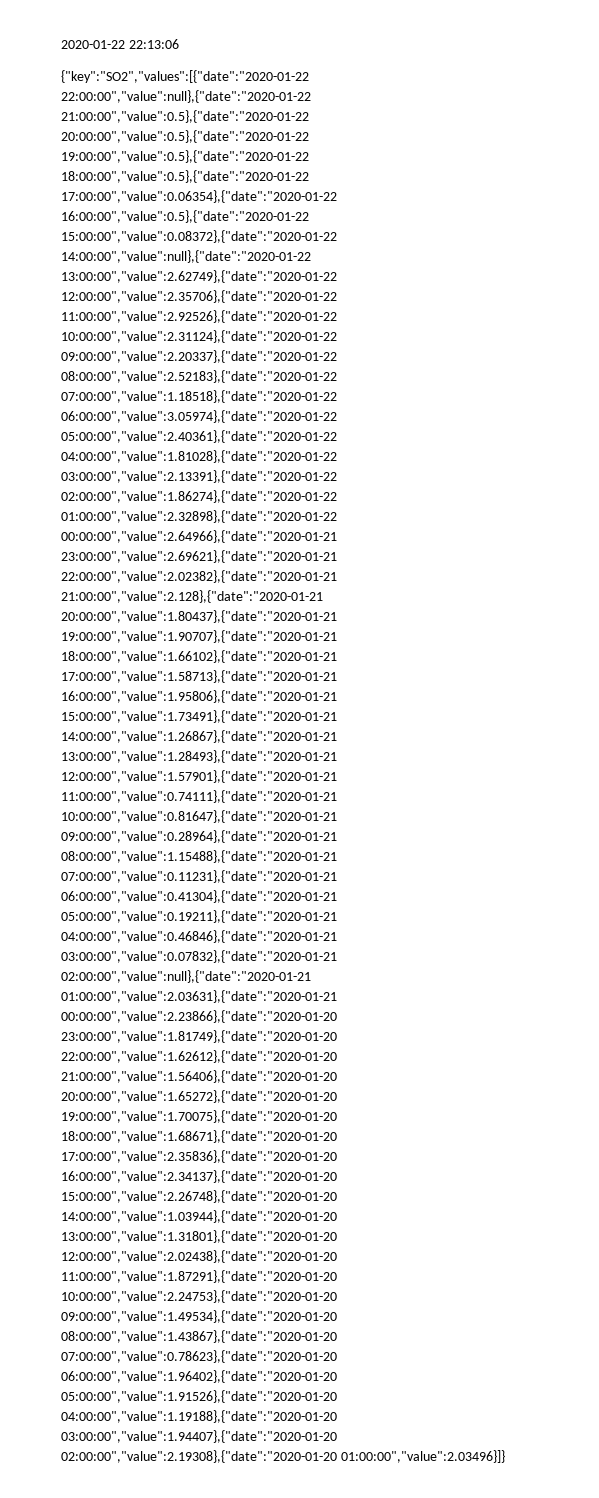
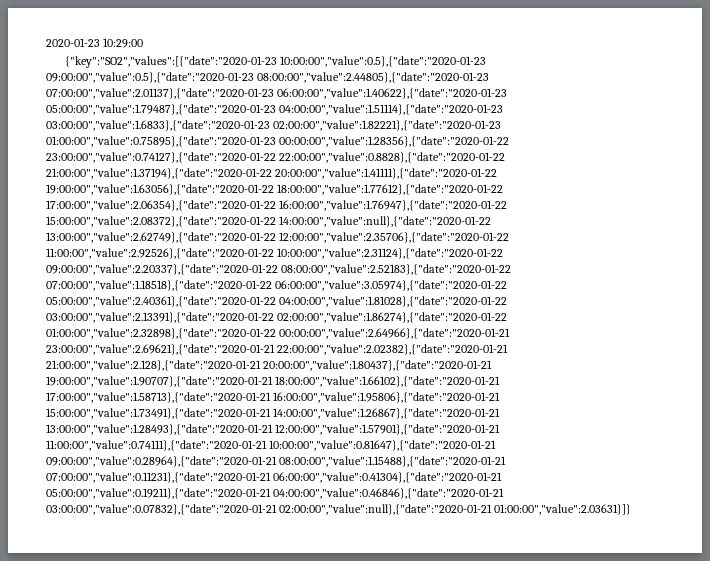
[61,39,179,49] [61,70,309,83] [61,90,311,103] [61,110,309,123] [61,130,309,143] [61,150,309,163] [61,170,309,183] [61,190,337,203] [61,210,309,223] [61,230,337,243] 2020-01-22 22:13:06 // {"key":"SO2","values":[{"date":"2020-01-22 22:00:00","value":null},{"date":"2020-01-22 21:00:00","value":0.5},{"date":"2020-01-22 20:00:00","value":0.5},{"date":"2020-01-22 19:00:00","value":0.5},{"date":"2020-01-22 18:00:00","value":0.5},{"date":"2020-01-22 17:00:00","value":0.06354},{"date":"2020-01-22 16:00:00","value":0.5},{"date":"2020-01-22 15:00:00","value":0.08372},{"date":"2020-01-22 -> [46,38,144,48] [64,56,486,68] [46,72,490,83] [46,88,508,99] [46,104,504,115] [46,120,502,131] [46,136,510,147] [46,152,506,163] [46,168,498,179] [46,184,504,195] [46,200,508,211] [46,216,276,227] 2020-01-23 10:29:00 // {"key":"SO2","values":[{"date":"2020-01-23 10:00:00","value":0.5},{"date":"2020-01-23 09:00:00","value":0.5},{"date":"2020-01-23 08:00:00","value":2.44805},{"date":"2020-01-23 07:00:00","value":2.01137},{"date":"2020-01-23 06:00:00","value":1.40622},{"date":"2020-01-23 05:00:00","value":1.79487},{"date":"2020-01-23 04:00:00","value":1.51114},{"date":"2020-01-23 03:00:00","value":1.6833},{"date":"2020-01-23 02:00:00","value":1.82221},{"date":"2020-01-23 01:00:00","value":0.75895},{"date":"2020-01-23 00:00:00","value":1.28356},{"date":"2020-01-22 23:00:00","value":0.74127},{"date":"2020-01-22 22:00:00","value":0.8828},{"date":"2020-01-22 21:00:00","value":1.37194},{"date":"2020-01-22 20:00:00","value":1.41111},{"date":"2020-01-22 19:00:00","value":1.63056},{"date":"2020-01-22 18:00:00","value":1.77612},{"date":"2020-01-22 17:00:00","value":2.06354},{"date":"2020-01-22 16:00:00","value":1.76947},{"date":"2020-01-22 15:00:00","value":2.08372},{"date":"2020-01-22
[61,990,337,1003] [61,1010,337,1023] [61,1030,337,1043] [61,1050,337,1063] [61,1070,337,1083] [61,1090,337,1103] [61,1110,337,1123] [61,1130,337,1143] [61,1150,337,1163] [61,1170,337,1183] [61,1190,337,1203] [61,1210,337,1223] [61,1230,337,1243] [61,1250,337,1263] [61,1270,337,1283] [61,1290,337,1303] [61,1310,337,1323] [61,1330,337,1343] [61,1350,337,1363] [61,1370,337,1383] [61,1390,337,1403] [61,1410,337,1423] [61,1430,337,1443] [61,1450,505,1463] 01:00:00","value":2.03631},{"date":"2020-01-21 00:00:00","value":2.23866},{"date":"2020-01-20 23:00:00","value":1.81749},{"date":"2020-01-20 22:00:00","value":1.62612},{"date":"2020-01-20 21:00:00","value":1.56406},{"date":"2020-01-20 20:00:00","value":1.65272},{"date":"2020-01-20 19:00:00","value":1.70075},{"date":"2020-01-20 18:00:00","value":1.68671},{"date":"2020-01-20 17:00:00","value":2.35836},{"date":"2020-01-20 16:00:00","value":2.34137},{"date":"2020-01-20 15:00:00","value":2.26748},{"date":"2020-01-20 14:00:00","value":1.03944},{"date":"2020-01-20 13:00:00","value":1.31801},{"date":"2020-01-20 12:00:00","value":2.02438},{"date":"2020-01-20 11:00:00","value":1.87291},{"date":"2020-01-20 10:00:00","value":2.24753},{"date":"2020-01-20 09:00:00","value":1.49534},{"date":"2020-01-20 08:00:00","value":1.43867},{"date":"2020-01-20 07:00:00","value":0.78623},{"date":"2020-01-20 06:00:00","value":1.96402},{"date":"2020-01-20 05:00:00","value":1.91526},{"date":"2020-01-20 04:00:00","value":1.19188},{"date":"2020-01-20 03:00:00","value":1.94407},{"date":"2020-01-20 02:00:00","value":2.19308},{"date":"2020-01-20 01:00:00","value":2.03496}]} -> [494,504,632,515] 01:00:00","value":2.03631}]}

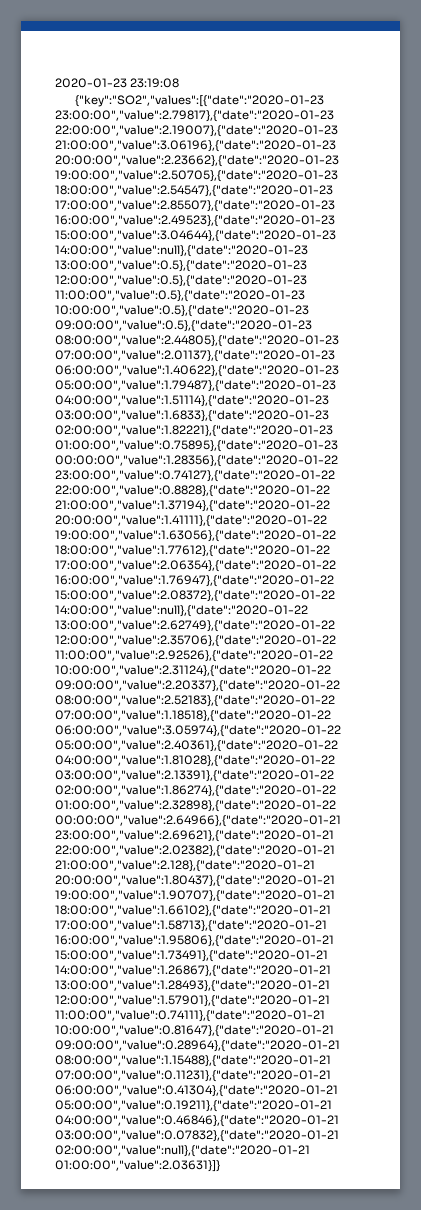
[103,38,144,48] 10:29:00 -> [130,78,180,88] 23:19:08
(277, 62) none -> [55,110,334,122] [55,125,338,137] [55,140,336,152] [55,155,339,167] [55,170,338,182] [55,185,333,197] [55,200,335,212] [55,215,335,227] [55,230,336,242] [55,245,308,257] [55,260,307,272] [55,275,307,287] [55,290,305,302] 23:00:00","value":2.79817},{"date":"2020-01-23 22:00:00","value":2.19007},{"date":"2020-01-23 21:00:00","value":3.06196},{"date":"2020-01-23 20:00:00","value":2.23662},{"date":"2020-01-23 19:00:00","value":2.50705},{"date":"2020-01-23 18:00:00","value":2.54547},{"date":"2020-01-23 17:00:00","value":2.85507},{"date":"2020-01-23 16:00:00","value":2.49523},{"date":"2020-01-23 15:00:00","value":3.04644},{"date":"2020-01-23 14:00:00","value":null},{"date":"2020-01-23 13:00:00","value":0.5},{"date":"2020-01-23 12:00:00","value":0.5},{"date":"2020-01-23 11:00:00","value":0.5},{"date":"2020-01-23

